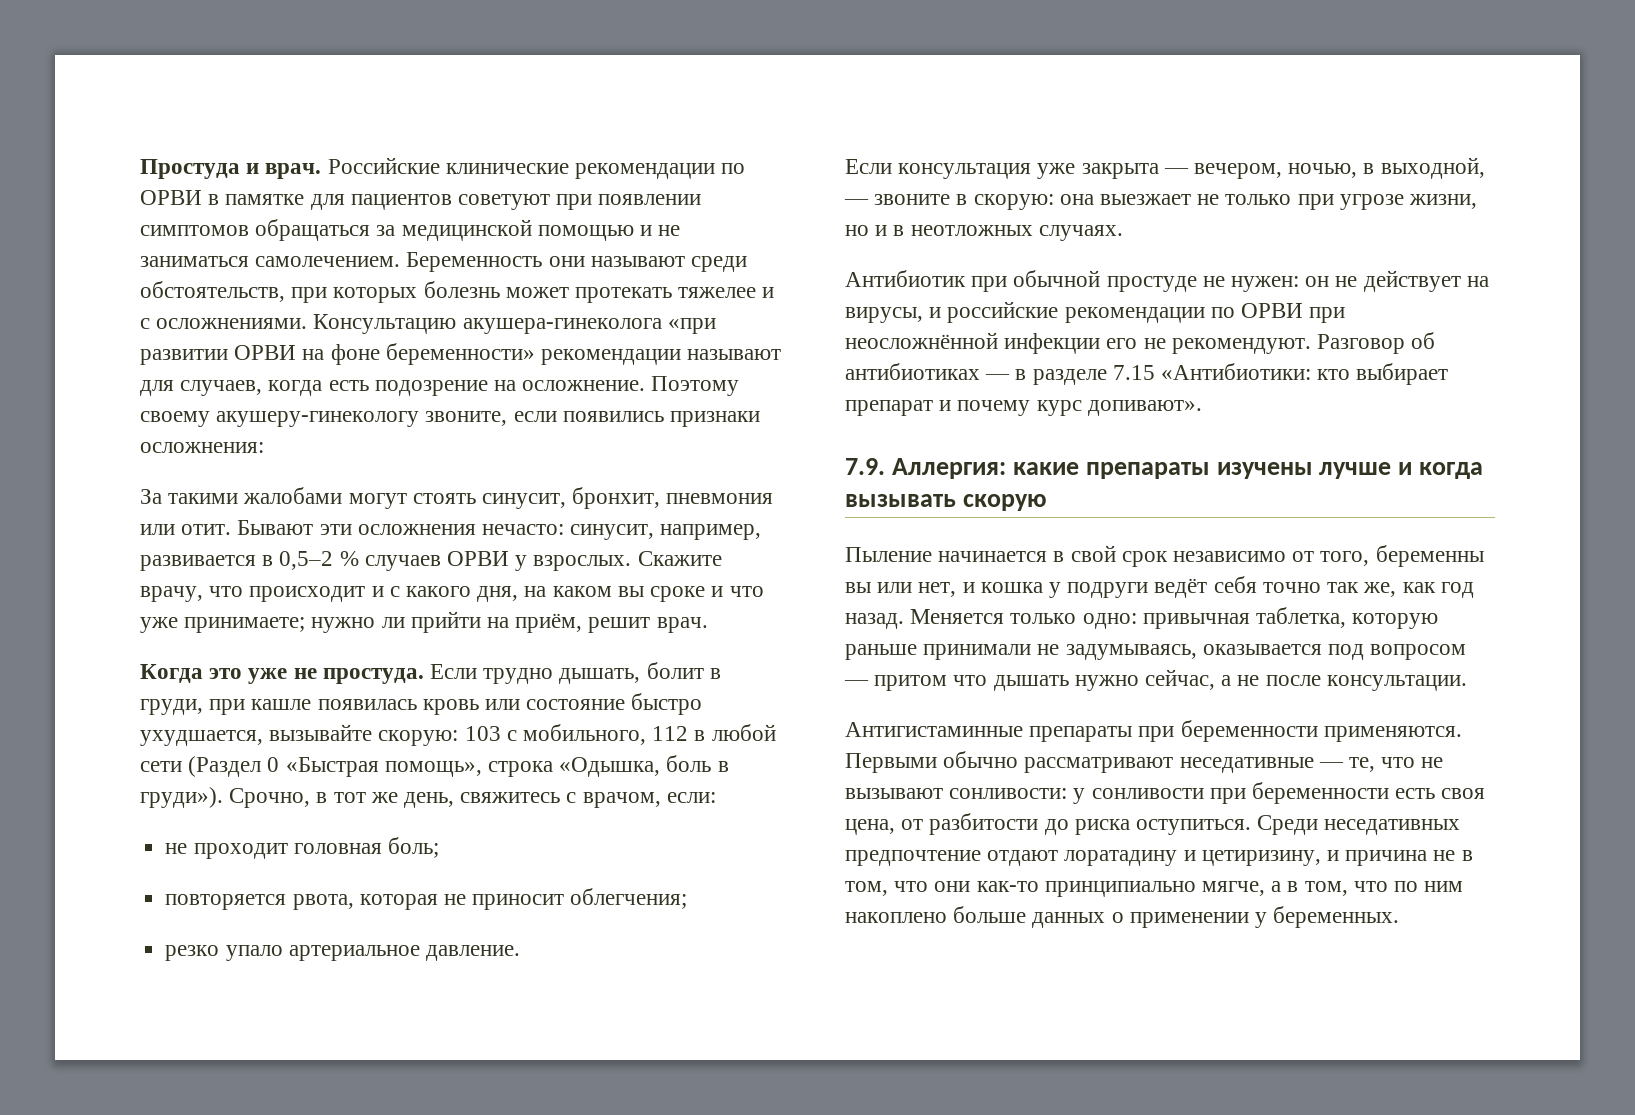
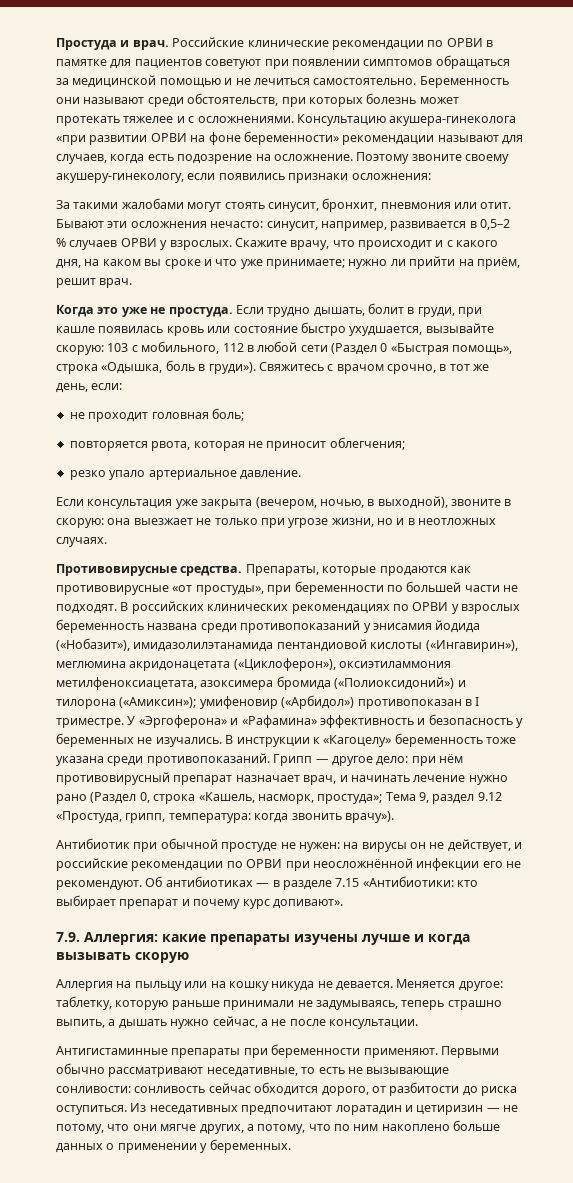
[140,256,401,267] заниматься самолечением. -> [253,78,417,85] лечиться самостоятельно.
[140,411,508,427] своему акушеру-гинекологу звоните, -> [411,154,509,164] [56,173,184,183] звоните своему акушеру-гинекологу,
[229,788,311,808] Срочно, -> [258,362,436,374] Свяжитесь с врачом срочно,
[460,792,661,808] свяжитесь с врачом, -> (88, 388) none
[1163,157,1485,179] [844,199,869,205] — вечером, ночью, в выходной, — -> [255,496,448,509] (вечером, ночью, в выходной),
(1123, 233) none -> [56,564,471,576] [56,581,518,595] [56,601,520,614] [56,619,481,633] [56,638,518,652] [56,658,452,671] [56,676,466,690] [56,695,480,709] [56,714,523,728] [56,733,516,747] [56,753,463,766] [56,772,508,785] [56,792,502,804] [56,811,394,823] // Противовирусные средства. Препараты, которые продаются как противовирусные «от простуды», при беременности по большей части не подходят. В российских клинических рекомендациях по ОРВИ у взрослых беременность названа среди противопоказаний у энисамия йодида («Нобазит»), имидазолилэтанамида пентандиовой кислоты («Ингавирин»), меглюмина акридонацетата («Циклоферон»), оксиэтиламмония метилфеноксиацетата, азоксимера бромида («Полиоксидоний») и тилорона («Амиксин»); умифеновир («Арбидол») противопоказан в I триместре. У «Эргоферона» и «Рафамина» эффективность и безопасность у беременных не изучались. В инструкции к «Кагоцелу» беременность тоже указана среди противопоказаний. Грипп — другое дело: при нём противовирусный препарат назначает врач, и начинать лечение нужно рано (Раздел 0, строка «Кашель, насморк, простуда»; Тема 9, раздел 9.12 «Простуда, грипп, температура: когда звонить врачу»).
[1305,270,1489,292] [845,307,923,323] он не действует на вирусы, -> [343,839,511,852] на вирусы он не действует,
[1317,332,1436,354] Разговор об -> [145,876,163,887] Об
[845,545,1484,567] [845,576,1474,598] [845,607,1347,629] Пыление начинается в свой срок независимо от того, беременны вы или нет, и кошка у подруги ведёт себя точно так же, как год назад. Меняется только одно: привычная таблетка, -> [56,979,503,991] [56,996,112,1010] Аллергия на пыльцу или на кошку никуда не девается. Меняется другое: таблетку,
[1202,644,1467,660] [844,675,988,691] оказывается под вопросом — притом что -> [401,1000,502,1010] [56,1019,116,1028] теперь страшно выпить, а
[1323,726,1462,742] применяются. -> [363,1048,438,1058] применяют.
[1179,757,1444,773] [845,782,1486,804] [845,819,895,835] неседативные — те, что не вызывают сонливости: у сонливости при беременности есть своя цена, -> [206,1067,450,1077] [56,1082,369,1096] неседативные, то есть не вызывающие сонливости: сонливость сейчас обходится дорого,
[1257,815,1461,835] [845,850,1473,866] [845,881,1348,897] Среди неседативных предпочтение отдают лоратадину и цетиризину, и причина не в том, что они как-то принципиально мягче, а в том, -> [130,1103,518,1115] [56,1124,306,1134] Из неседативных предпочитают лоратадин и цетиризин — не потому, что они мягче других, а потому,

